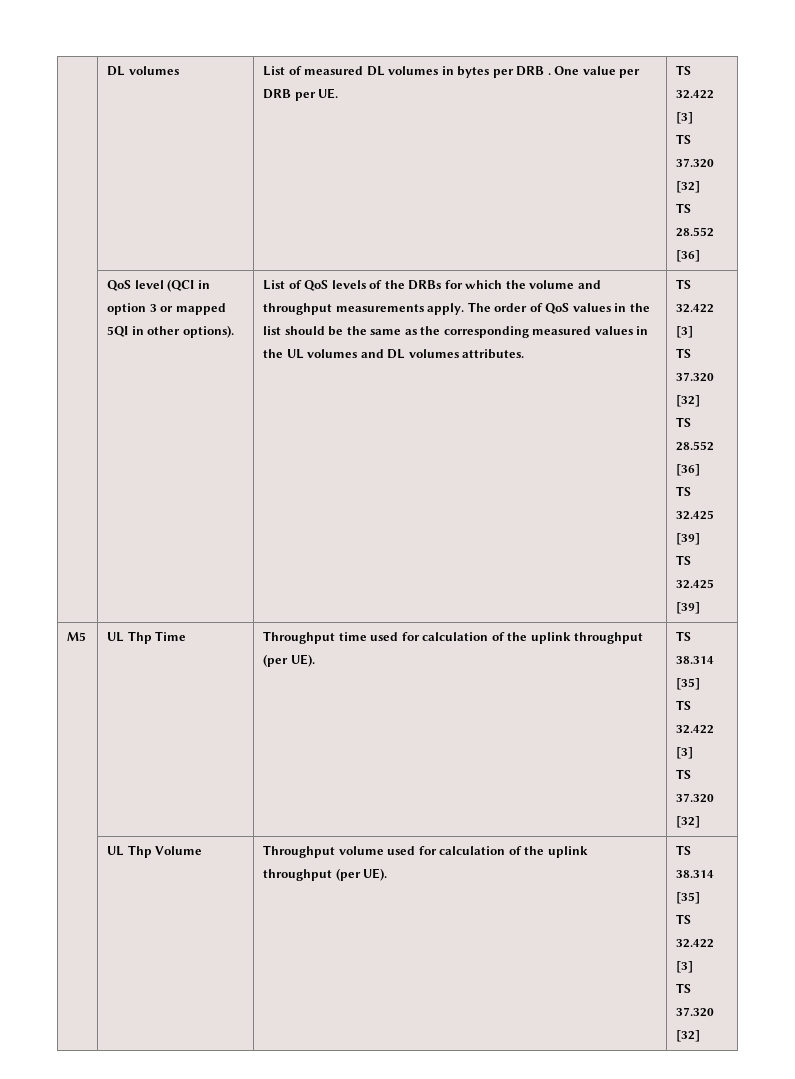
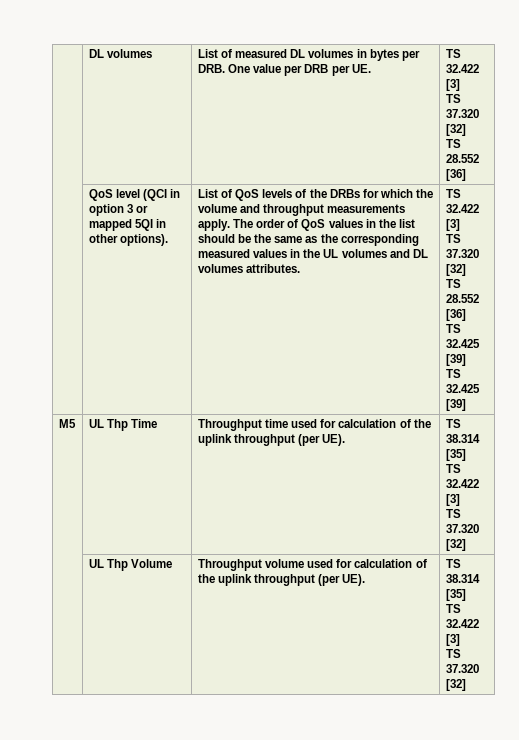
[516,66,551,76] DRB . -> [197,64,225,73] DRB.

